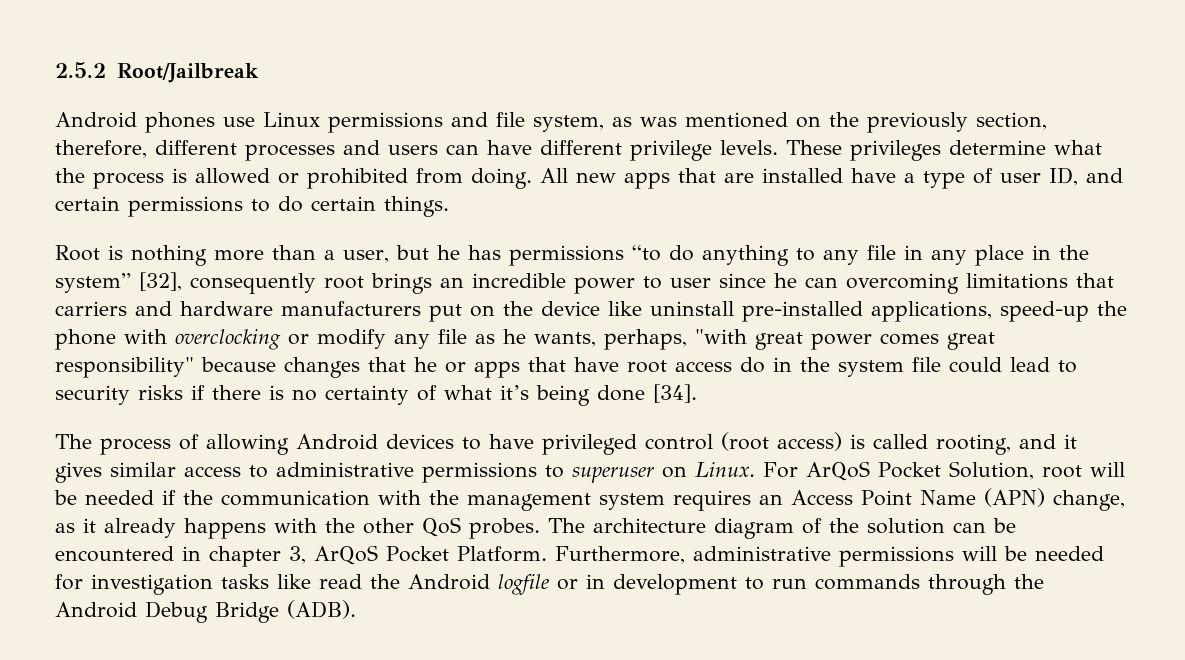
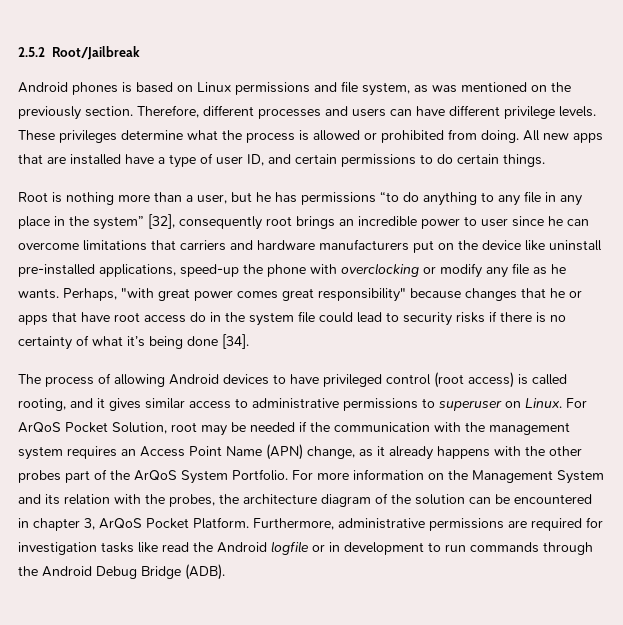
[223,117,255,127] use -> [122,82,193,93] is based on
[976,112,1047,130] [55,140,147,158] section, therefore, -> [85,105,199,118] section. Therefore,
[846,273,959,294] overcoming -> [18,242,79,250] overcome
[534,329,687,350] wants, perhaps, -> [18,288,117,301] wants. Perhaps,
[1089,462,1125,477] will -> [201,425,227,436] may
[422,517,585,539] QoS probes. The -> [18,469,604,484] [18,494,239,507] probes part of the ArQoS System Portfolio. For more information on the Management System and its relation with the probes, the
[961,546,1104,561] will be needed -> [508,518,582,531] are required

